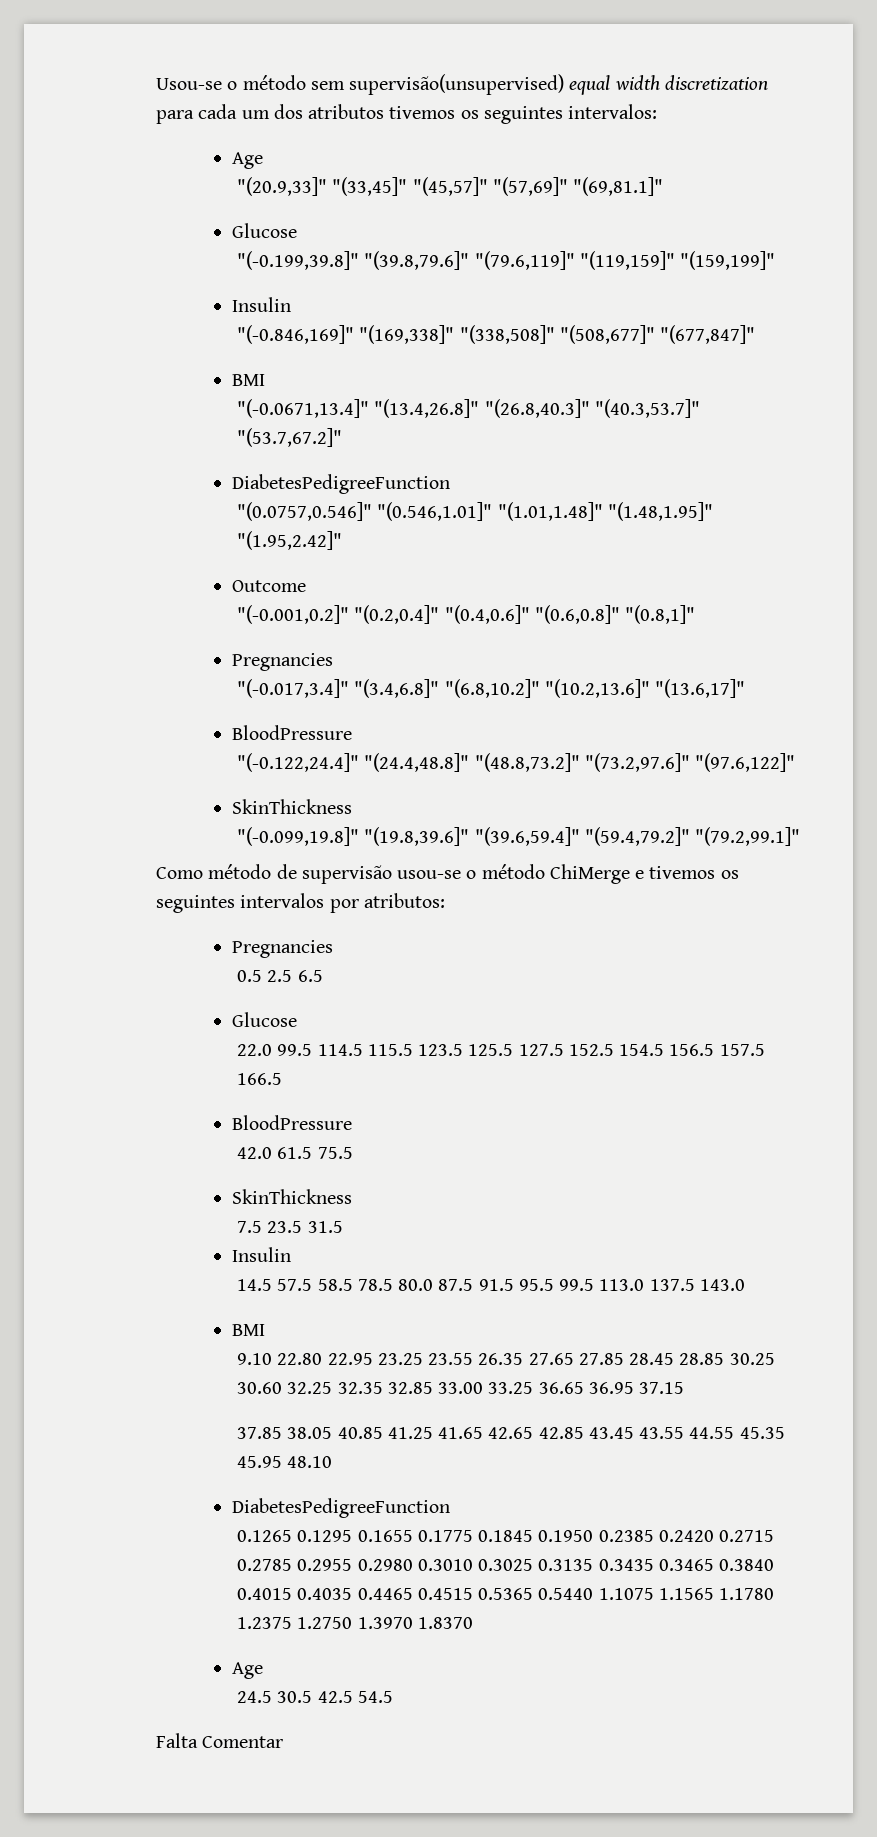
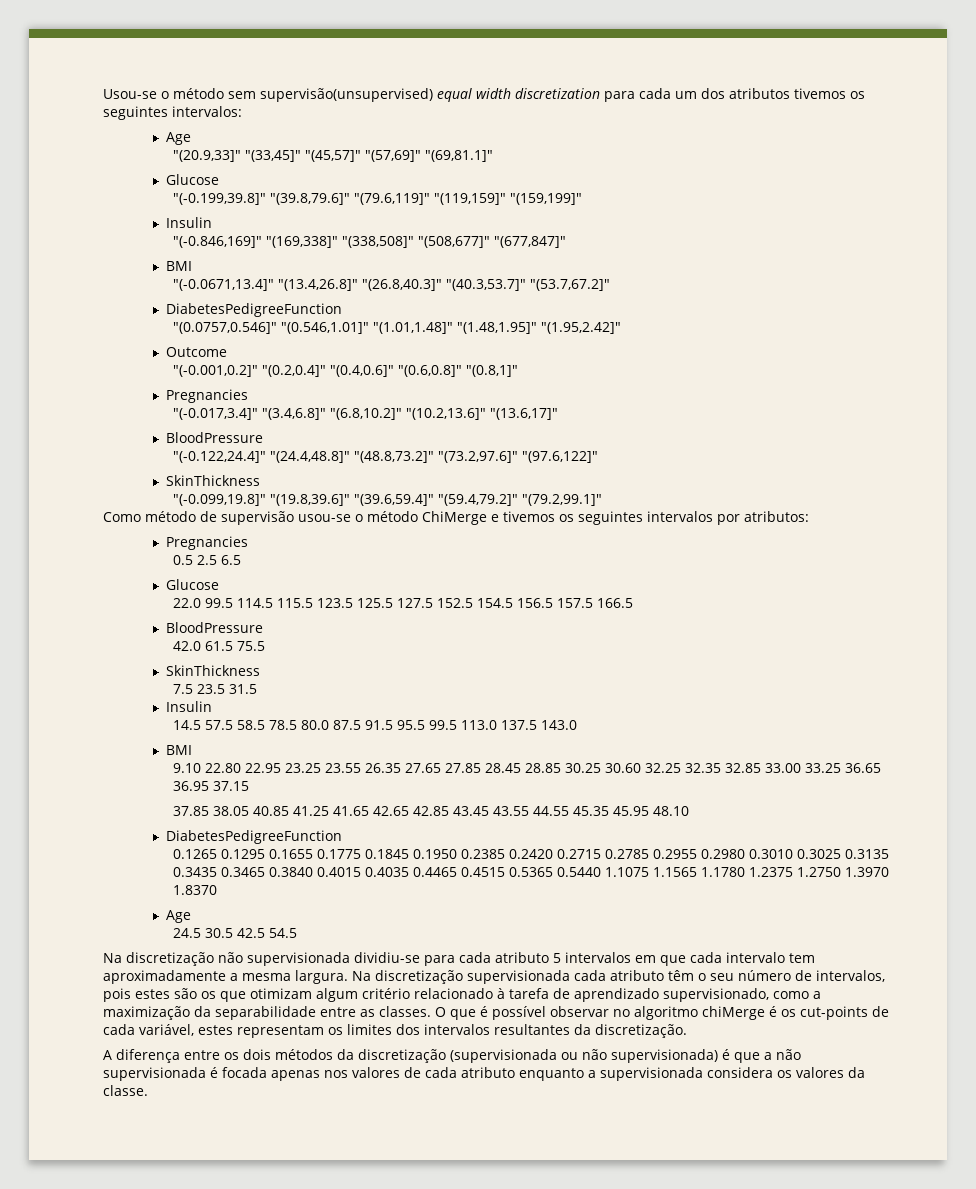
[156,1733,284,1748] Falta Comentar -> [103,952,816,966] [103,970,886,984] [103,988,822,1002] [103,1006,890,1020] [103,1024,688,1038] [103,1049,802,1063] [103,1067,866,1081] [103,1085,149,1096] Na discretização não supervisionada dividiu-se para cada atributo 5 intervalos em que cada intervalo tem aproximadamente a mesma largura. Na discretização supervisionada cada atributo têm o seu número de intervalos, pois estes são os que otimizam algum critério relacionado à tarefa de aprendizado supervisionado, como a maximização da separabilidade entre as classes. O que é possível observar no algoritmo chiMerge é os cut-points de cada variável, estes representam os limites dos intervalos resultantes da discretização. // A diferença entre os dois métodos da discretização (supervisionada ou não supervisionada) é que a não supervisionada é focada apenas nos valores de cada atributo enquanto a supervisionada considera os valores da classe.

